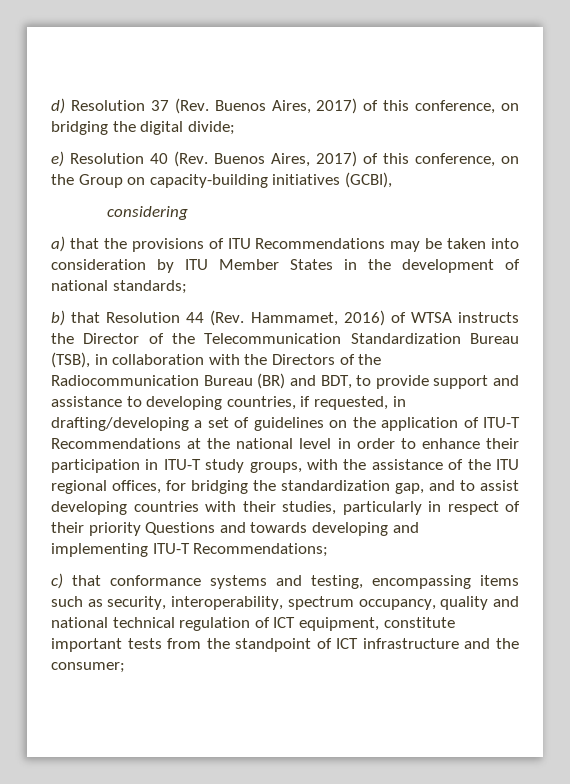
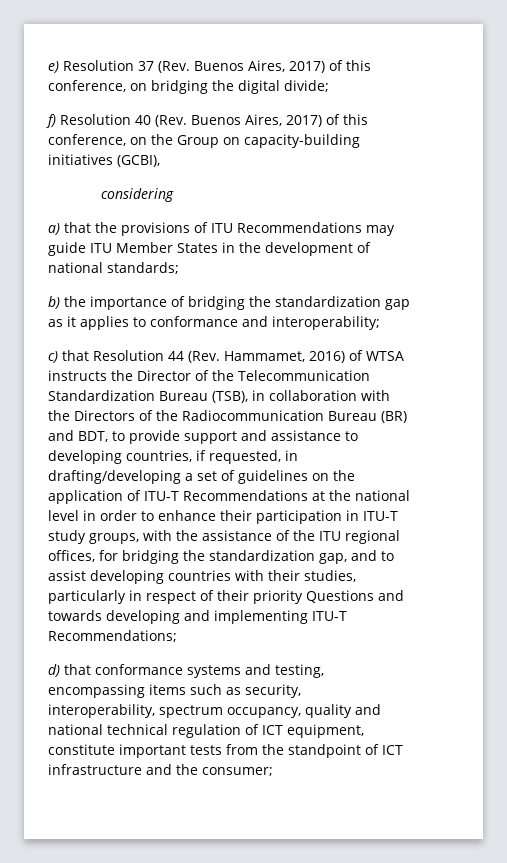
[51,98,65,114] d) -> [48,61,59,73] e)
[51,151,64,167] e) -> [46,114,56,128] f)
[425,238,519,249] [51,259,174,273] be taken into consideration by -> [48,242,86,256] guide
(65, 318) none -> [64,296,410,310] [48,316,380,330] [48,351,58,363] the importance of bridging the standardization gap as it applies to conformance and interoperability; // c)
[51,573,63,589] c) -> [48,664,60,677] d)

